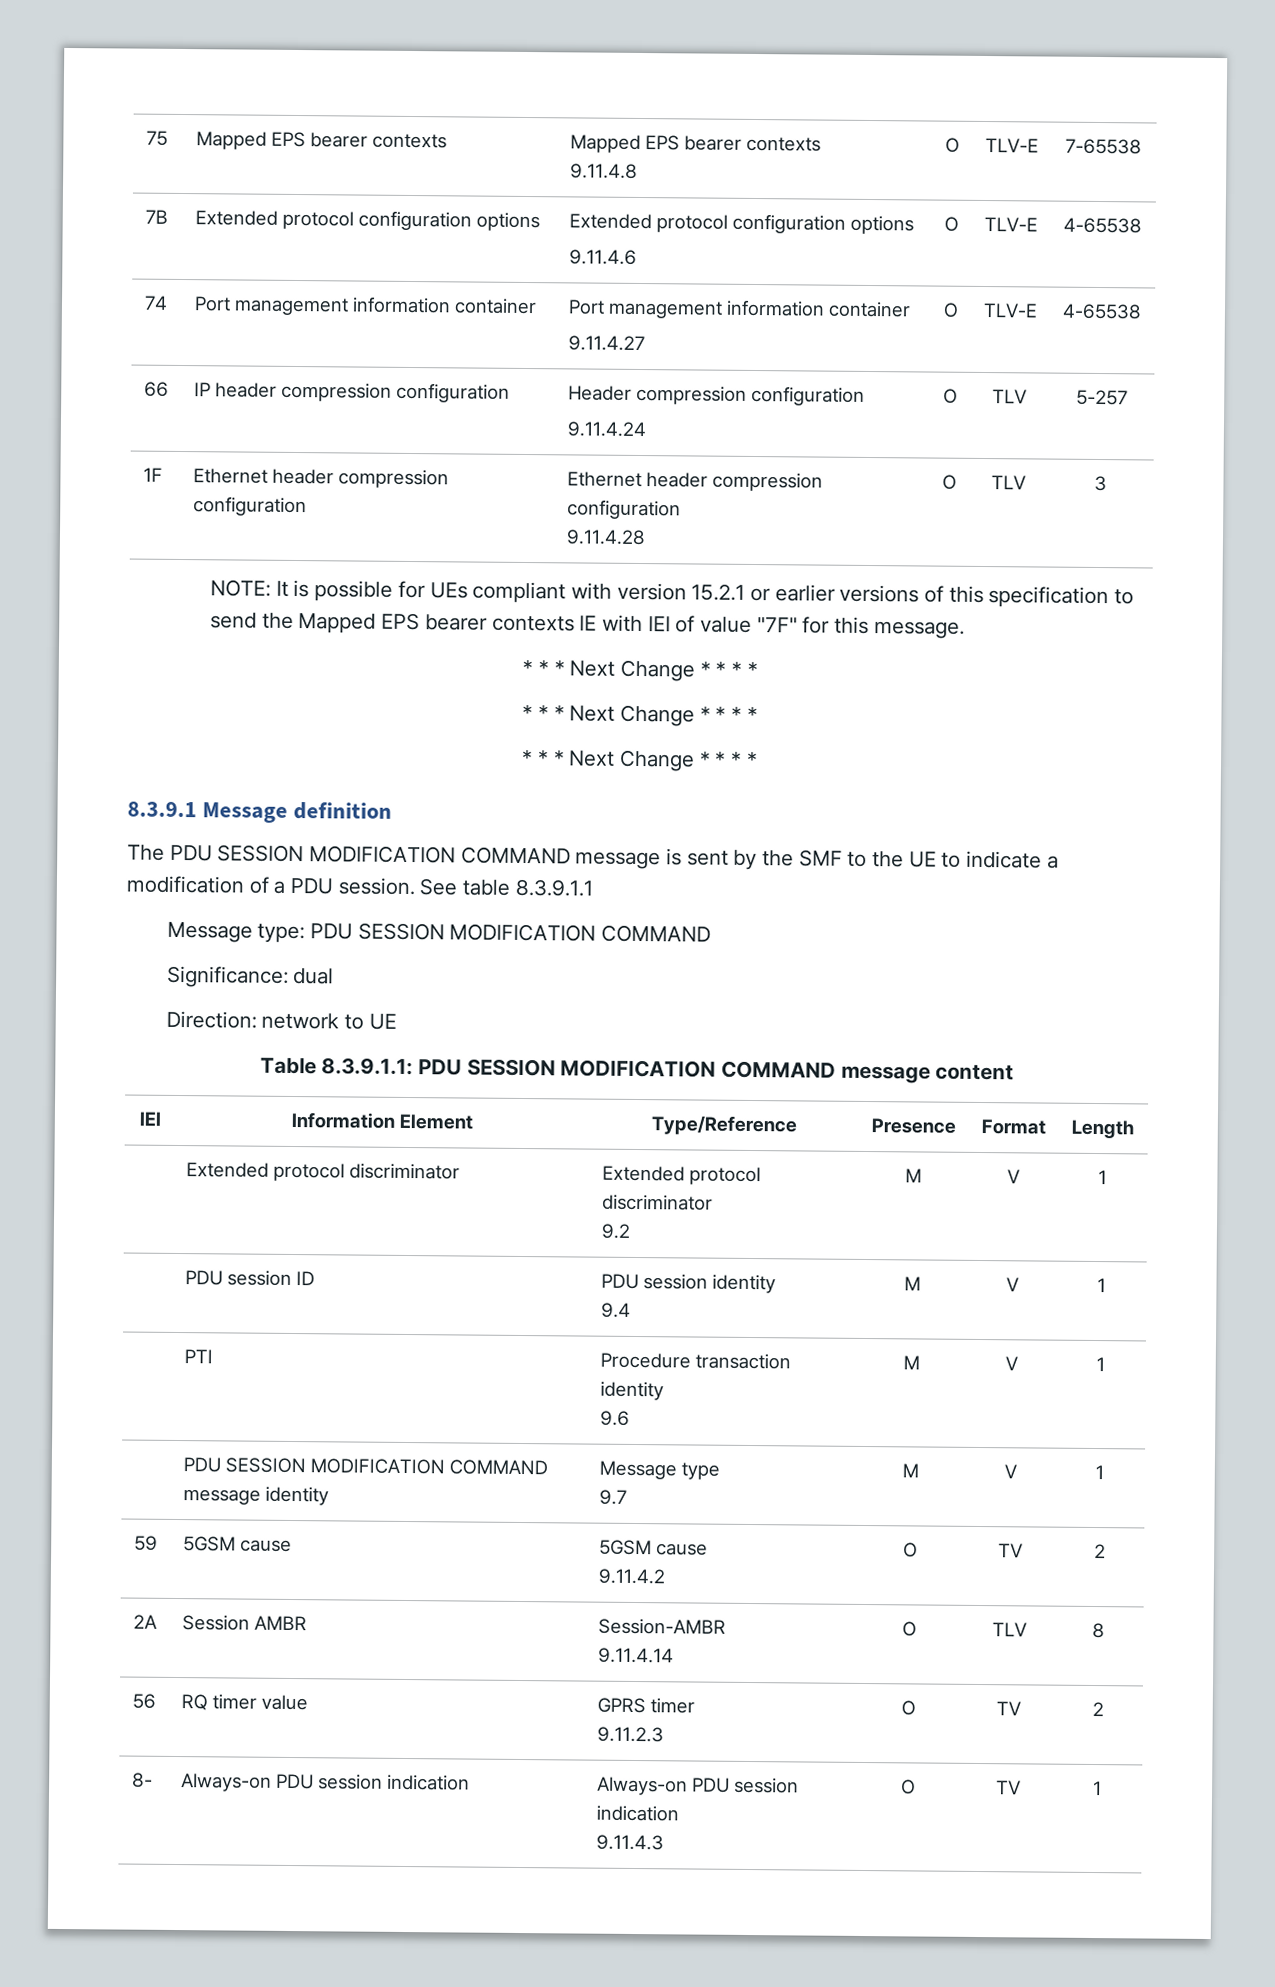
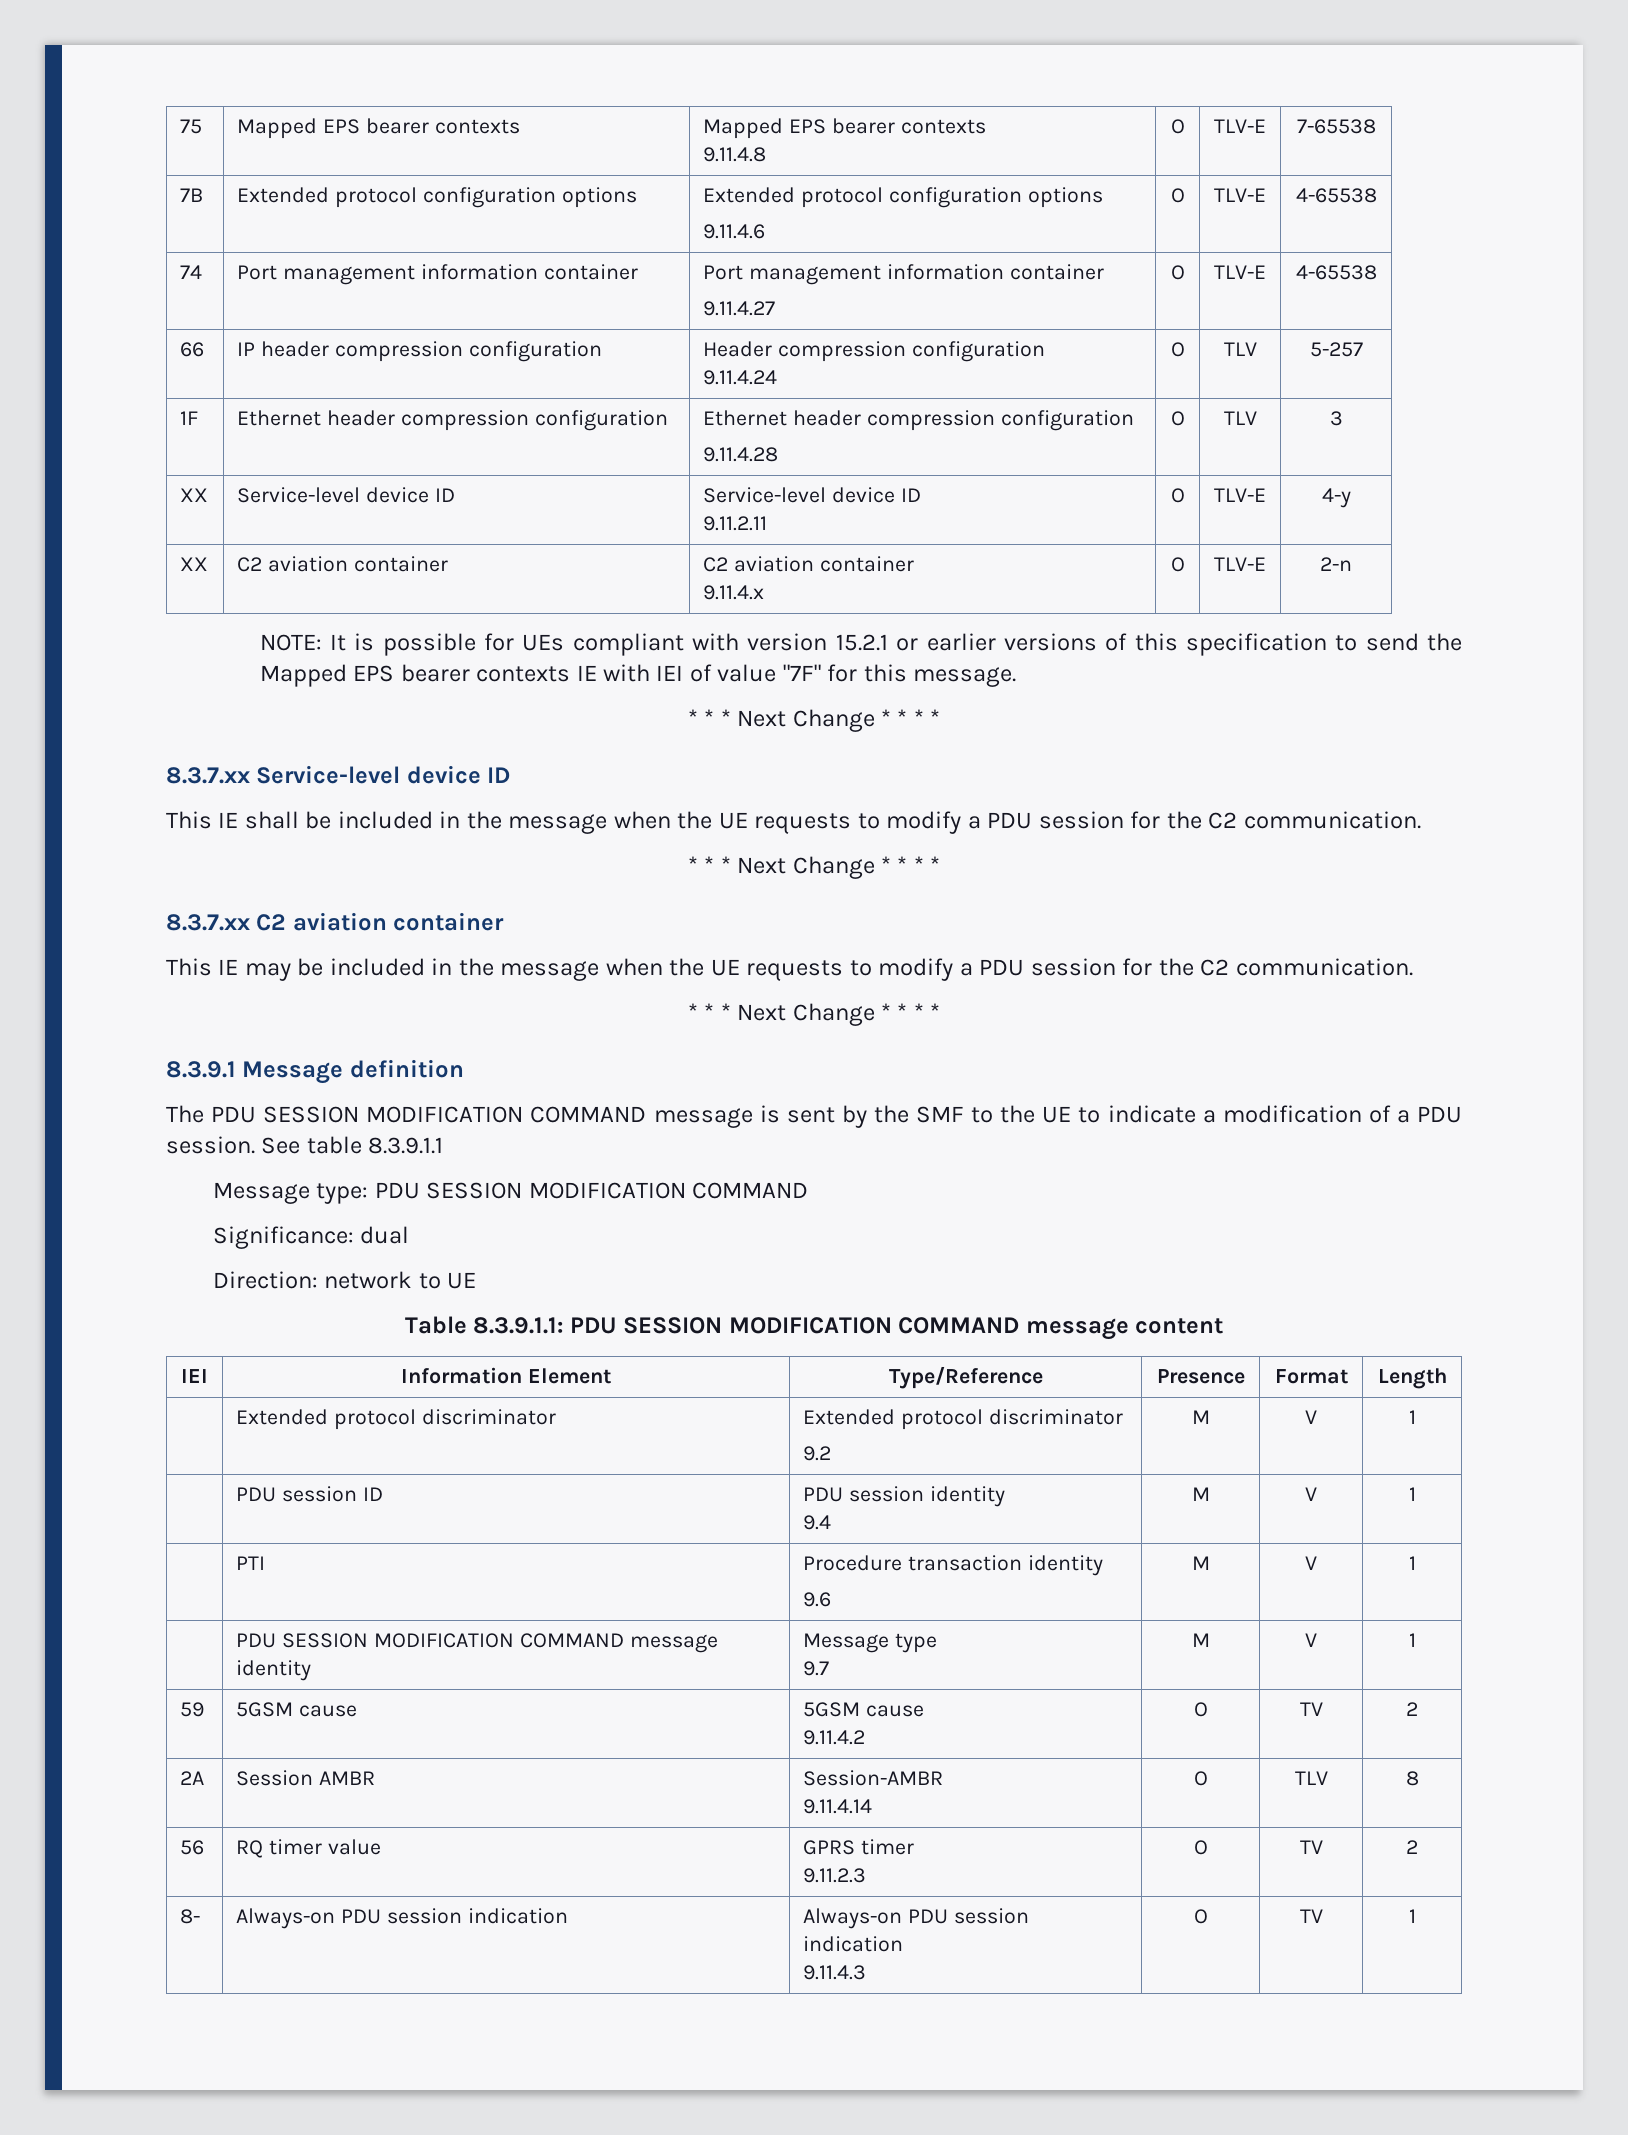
(1107, 483) none -> [180,488,209,502] [237,487,456,503] [703,487,922,503] [703,516,768,531] [1170,488,1185,503] [1214,488,1266,502] [1321,488,1351,508] [180,557,209,571] [237,556,449,572] [703,556,915,572] [703,585,765,600] [1170,557,1185,572] [1214,557,1266,571] [1320,557,1352,571] // XX | Service-level device ID | Service-level device ID // 9.11.2.11 | O | TLV-E | 4-y // XX | C2 aviation container | C2 aviation container // 9.11.4.x | O | TLV-E | 2-n
[522,704,758,727] // * * * Next Change * * * * -> [166,765,511,784] [166,811,1421,834] [687,856,941,879] [166,912,505,931] [166,958,1413,981] // 8.3.7.xx Service-level device ID // This IE shall be included in the message when the UE requests to modify a PDU session for the C2 communication. // * * * Next Change * * * * // 8.3.7.xx C2 aviation container // This IE may be included in the message when the UE requests to modify a PDU session for the C2 communication.

